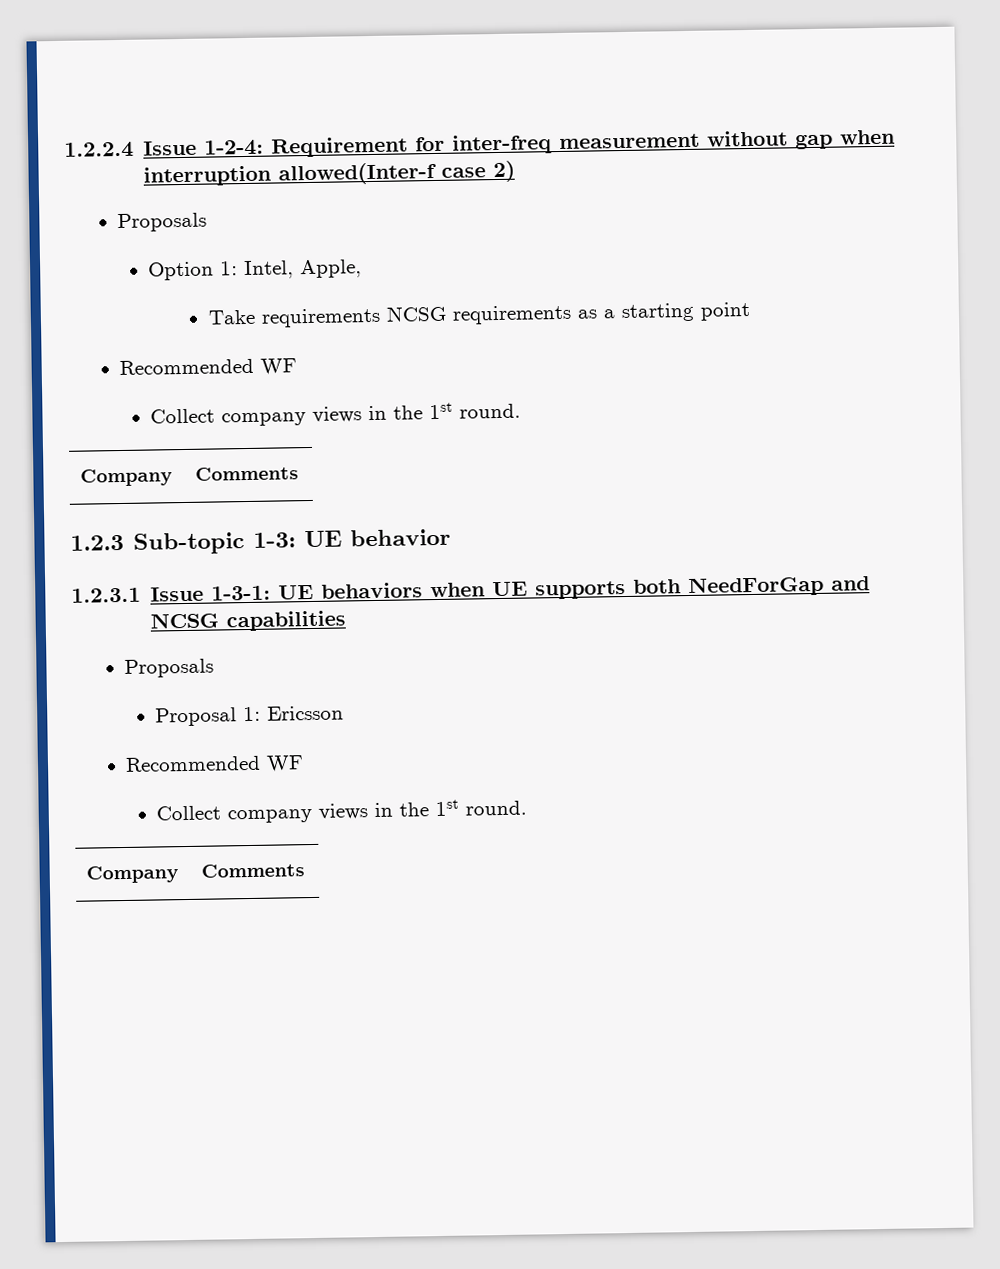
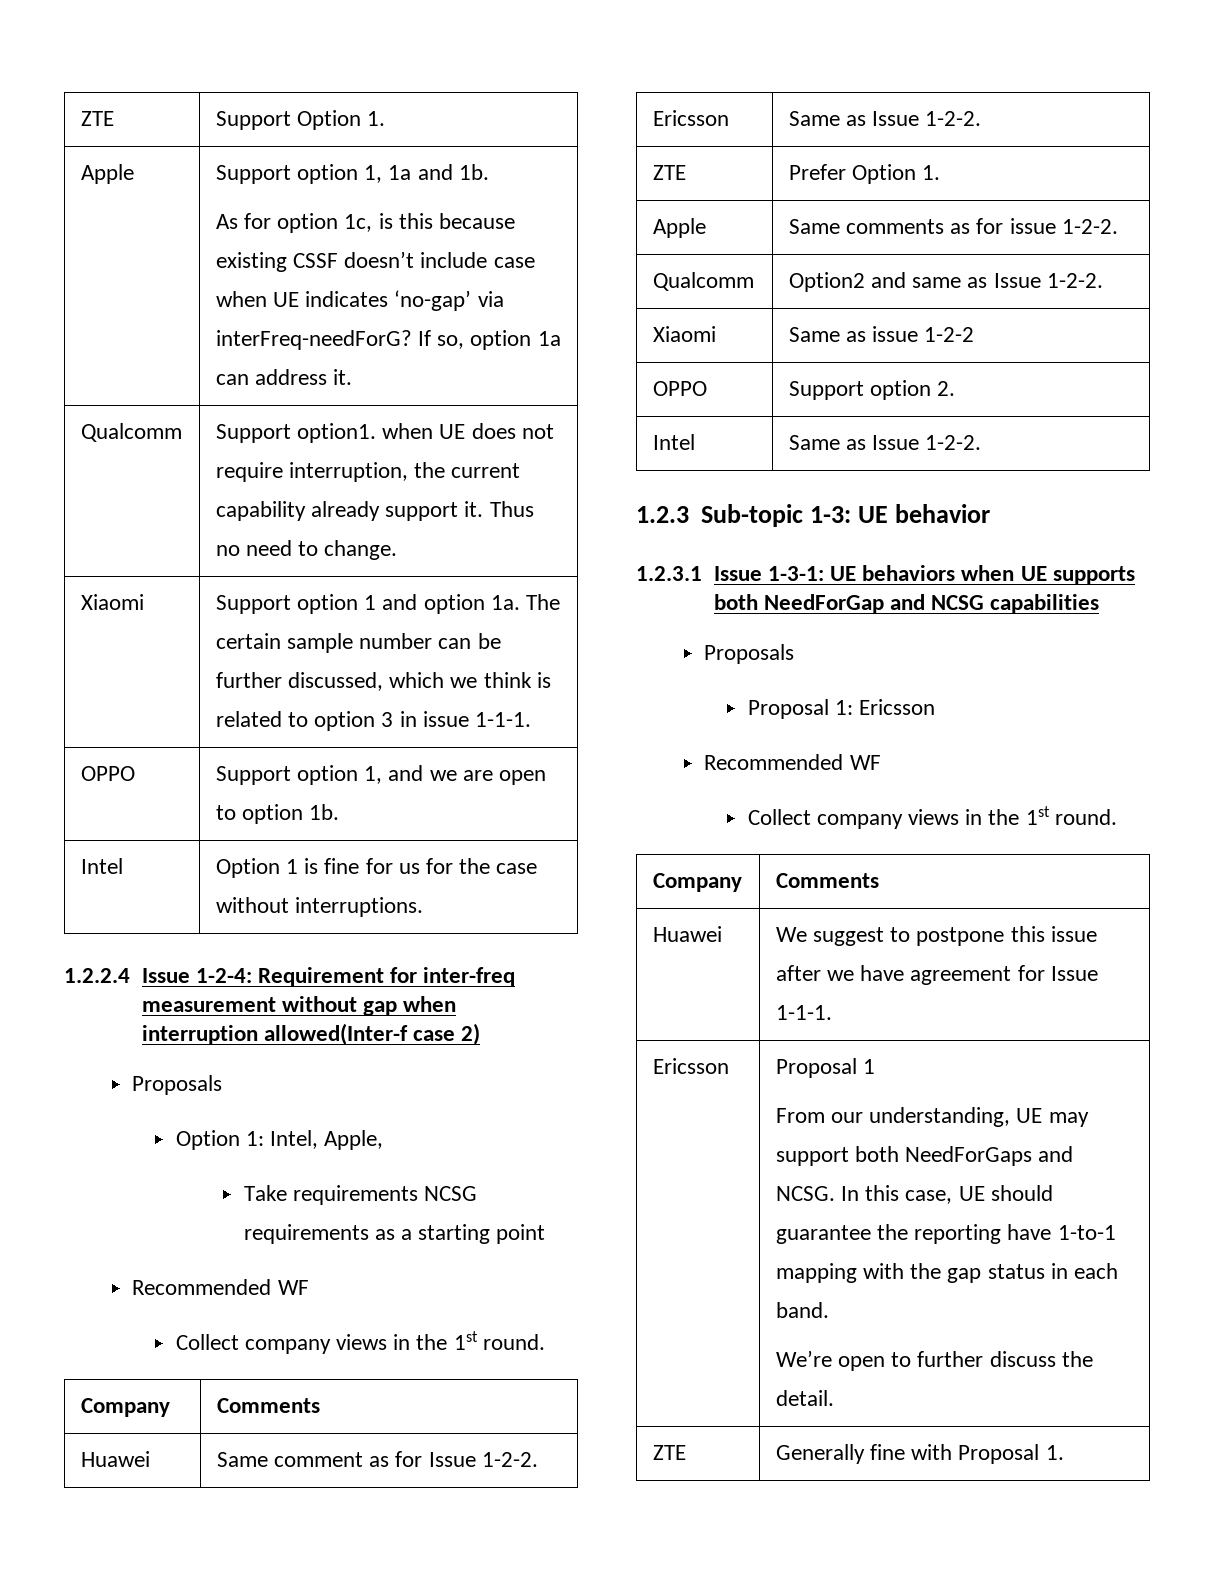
(64, 149) none -> [80,111,114,126] [215,110,386,130] [80,164,134,184] [215,164,489,184] [215,213,515,233] [215,251,535,272] [215,290,504,311] [215,330,561,350] [215,369,353,385] [80,423,182,442] [215,423,554,443] [215,462,521,482] [215,501,534,521] [215,540,398,560] [80,594,144,610] [215,594,560,614] [215,633,501,653] [215,672,551,691] [215,711,531,731] [80,766,135,781] [215,765,546,785] [215,804,340,824] [80,858,123,874] [215,858,538,878] [215,897,423,917] ZTE | Support Option 1. // Apple | Support option 1, 1a and 1b. // As for option 1c, is this because existing CSSF doesn’t include case when UE indicates ‘no-gap’ via interFreq-needForG? If so, option 1a can address it. // Qualcomm | Support option1. when UE does not require interruption, the current capability already support it. Thus no need to change. // Xiaomi | Support option 1 and option 1a. The certain sample number can be further discussed, which we think is related to option 3 in issue 1-1-1. // OPPO | Support option 1, and we are open to option 1b. // Intel | Option 1 is fine for us for the case without interruptions. //
(300, 473) none -> [80,1451,150,1467] [216,1451,538,1467] [652,110,729,126] [788,111,982,126] [652,165,686,180] [788,164,941,184] [652,218,706,238] [788,218,1118,234] [652,272,754,291] [788,272,1103,292] [652,326,716,342] [788,326,975,342] [652,381,707,396] [788,380,956,400] [652,434,695,450] [788,435,982,450] // Huawei | Same comment as for Issue 1-2-2. // Ericsson | Same as Issue 1-2-2. // ZTE | Prefer Option 1. // Apple | Same comments as for issue 1-2-2. // Qualcomm | Option2 and same as Issue 1-2-2. // Xiaomi | Same as issue 1-2-2 // OPPO | Support option 2. // Intel | Same as Issue 1-2-2.
(306, 870) none -> [652,926,722,942] [775,926,1097,946] [775,965,1098,985] [775,1005,832,1020] [652,1058,729,1074] [775,1058,875,1078] [775,1107,1089,1127] [775,1146,1074,1166] [775,1185,1053,1204] [775,1224,1116,1244] [775,1263,1118,1283] [775,1302,829,1318] [775,1350,1093,1371] [775,1390,834,1406] [652,1445,686,1460] [775,1444,1064,1464] // Huawei | We suggest to postpone this issue after we have agreement for Issue 1-1-1. // Ericsson | Proposal 1 // From our understanding, UE may support both NeedForGaps and NCSG. In this case, UE should guarantee the reporting have 1-to-1 mapping with the gap status in each band. // We’re open to further discuss the detail. // ZTE | Generally fine with Proposal 1.

